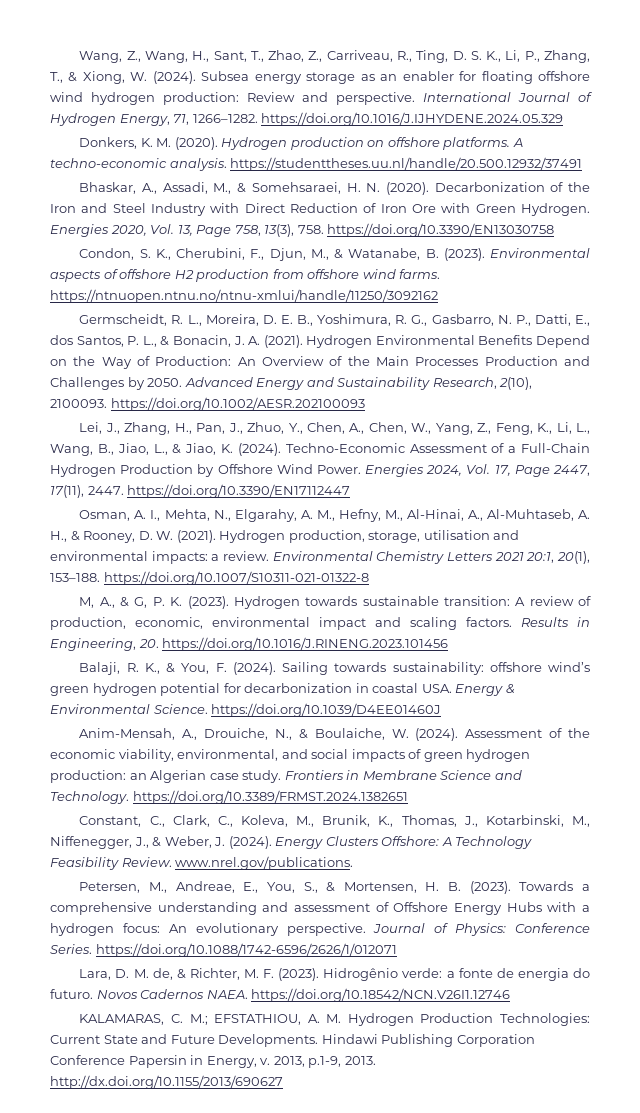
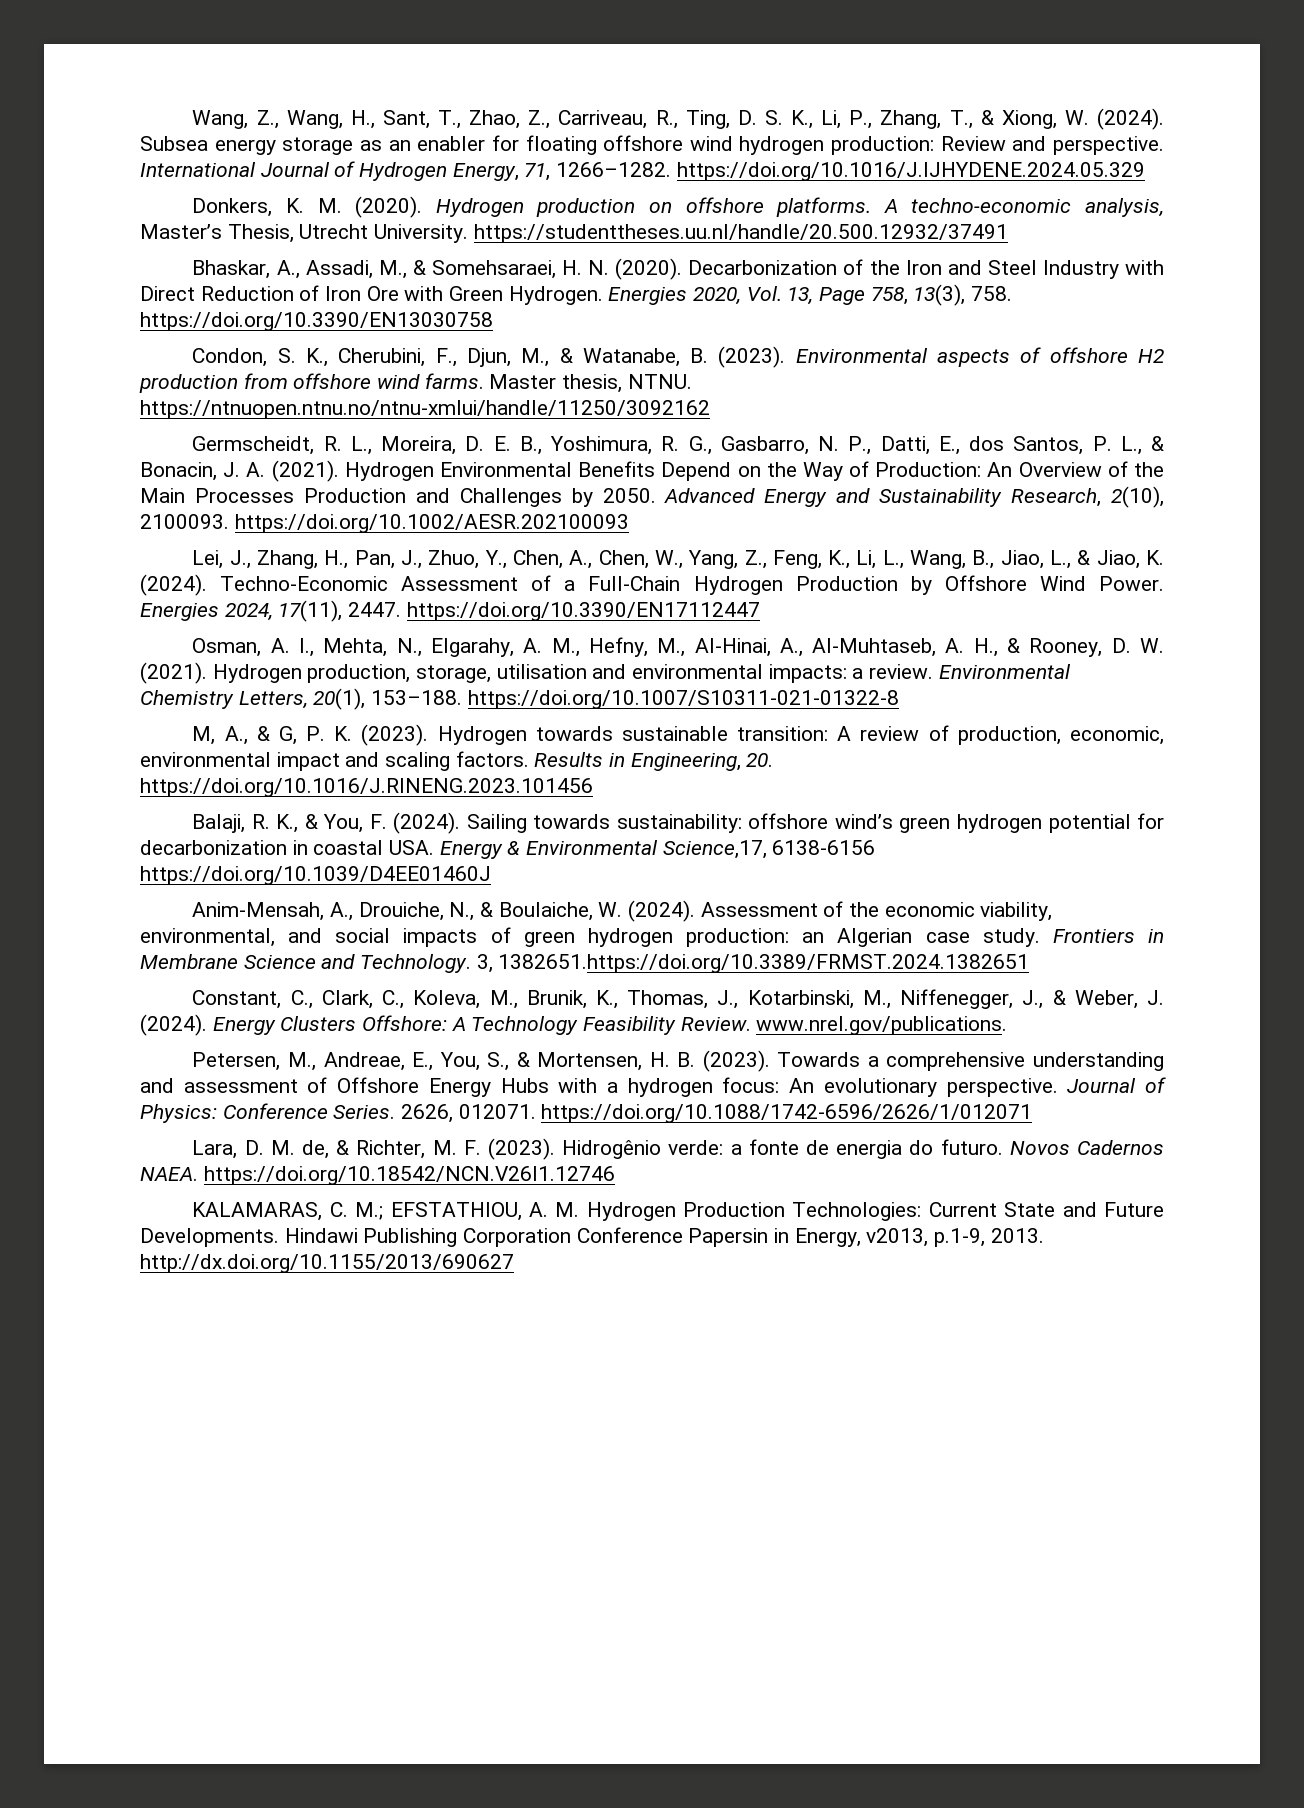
[169,158,227,171] analysis. -> [1085,198,1164,217] [140,224,469,243] analysis, Master’s Thesis, Utrecht University.
(441, 274) none -> [489,374,692,393] Master thesis, NTNU.
[466,464,590,477] Vol. 17, Page 2447, -> (273, 612) none
[447,552,555,563] Letters 2021 20:1, -> [238,691,308,709] Letters,
[153,704,208,714] Science. -> [662,840,876,859] Science,17, 6138-6156
[132,790,408,804] https://doi.org/10.3389/FRMST.2024.1382651 -> [476,954,1030,973] 3, 1382651.https://doi.org/10.3389/FRMST.2024.1382651
(92, 949) none -> [401,1104,536,1123] 2626, 012071.
[260,1056,305,1067] v. 2013, -> [866,1228,929,1247] v2013,

